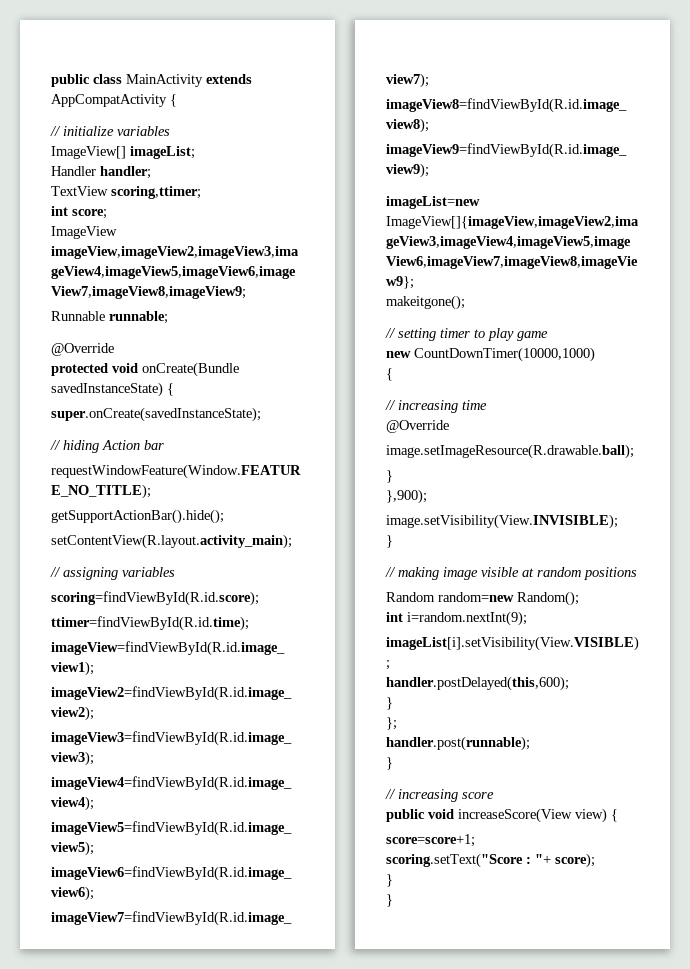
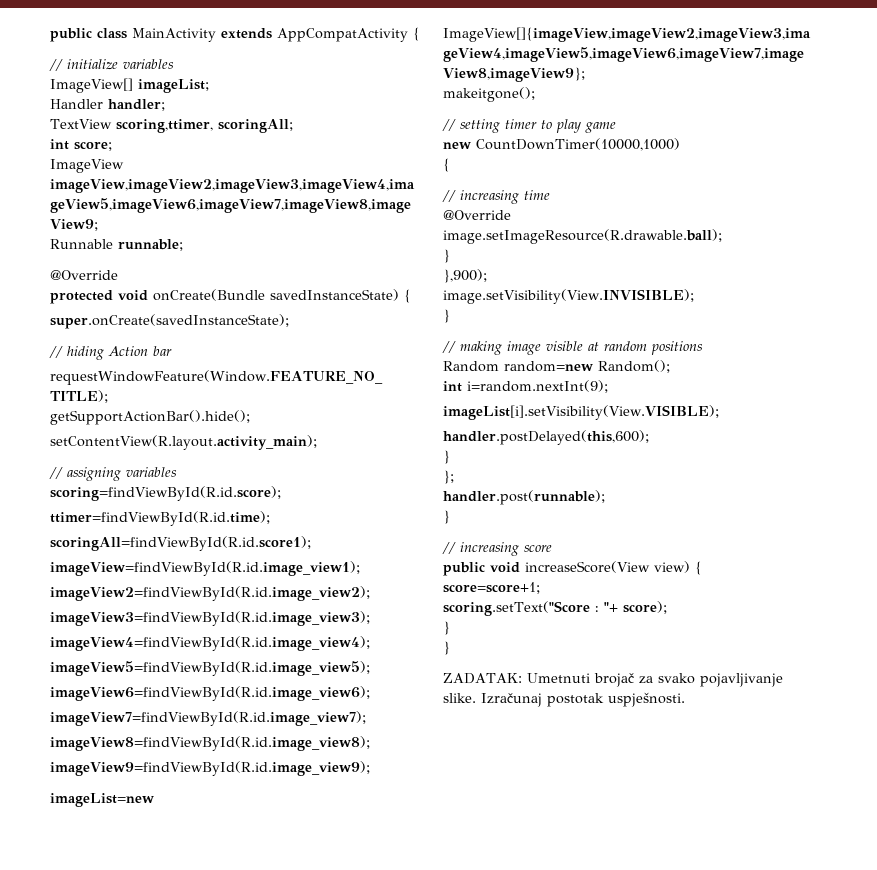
[111,186,201,199] scoring,ttimer; -> [115,119,293,133] scoring,ttimer, scoringAll;
(249, 623) none -> [50,536,311,551] // scoringAll=findViewById(R.id.score1);
(393, 900) none -> [443,673,783,687] [443,692,685,707] // ZADATAK: Umetnuti brojač za svako pojavljivanje slike. Izračunaj postotak uspješnosti.

